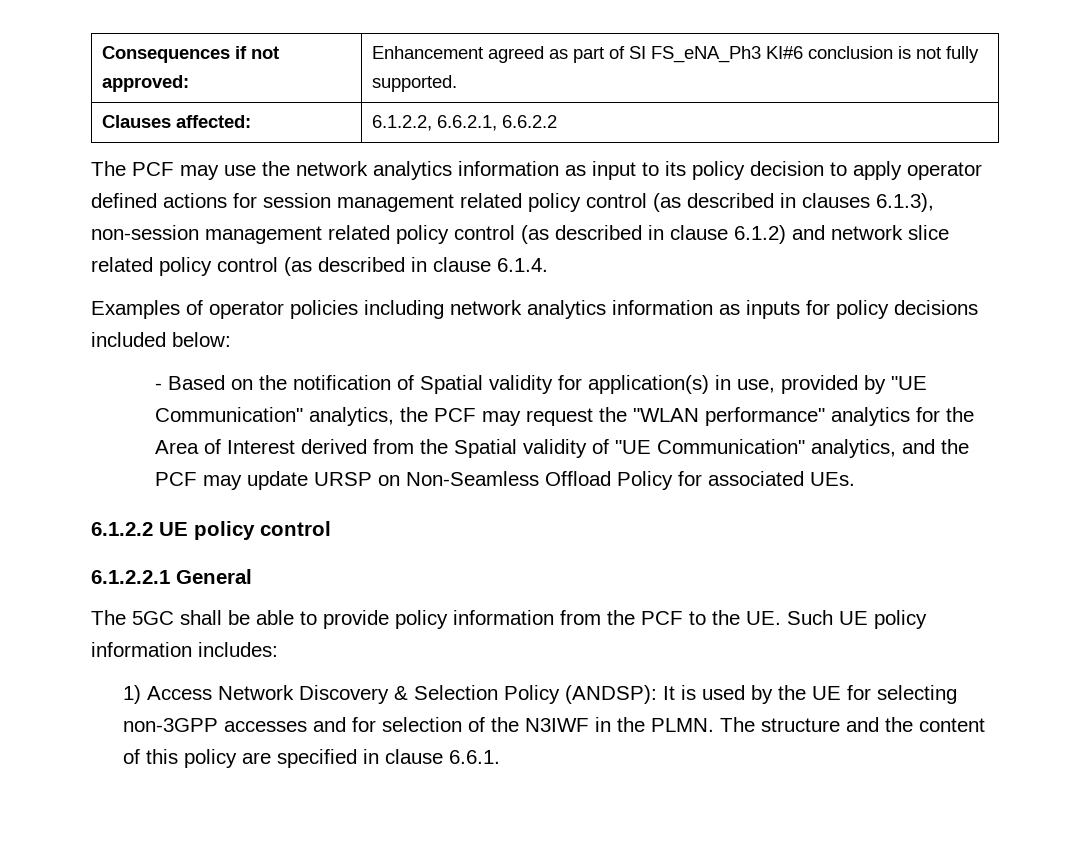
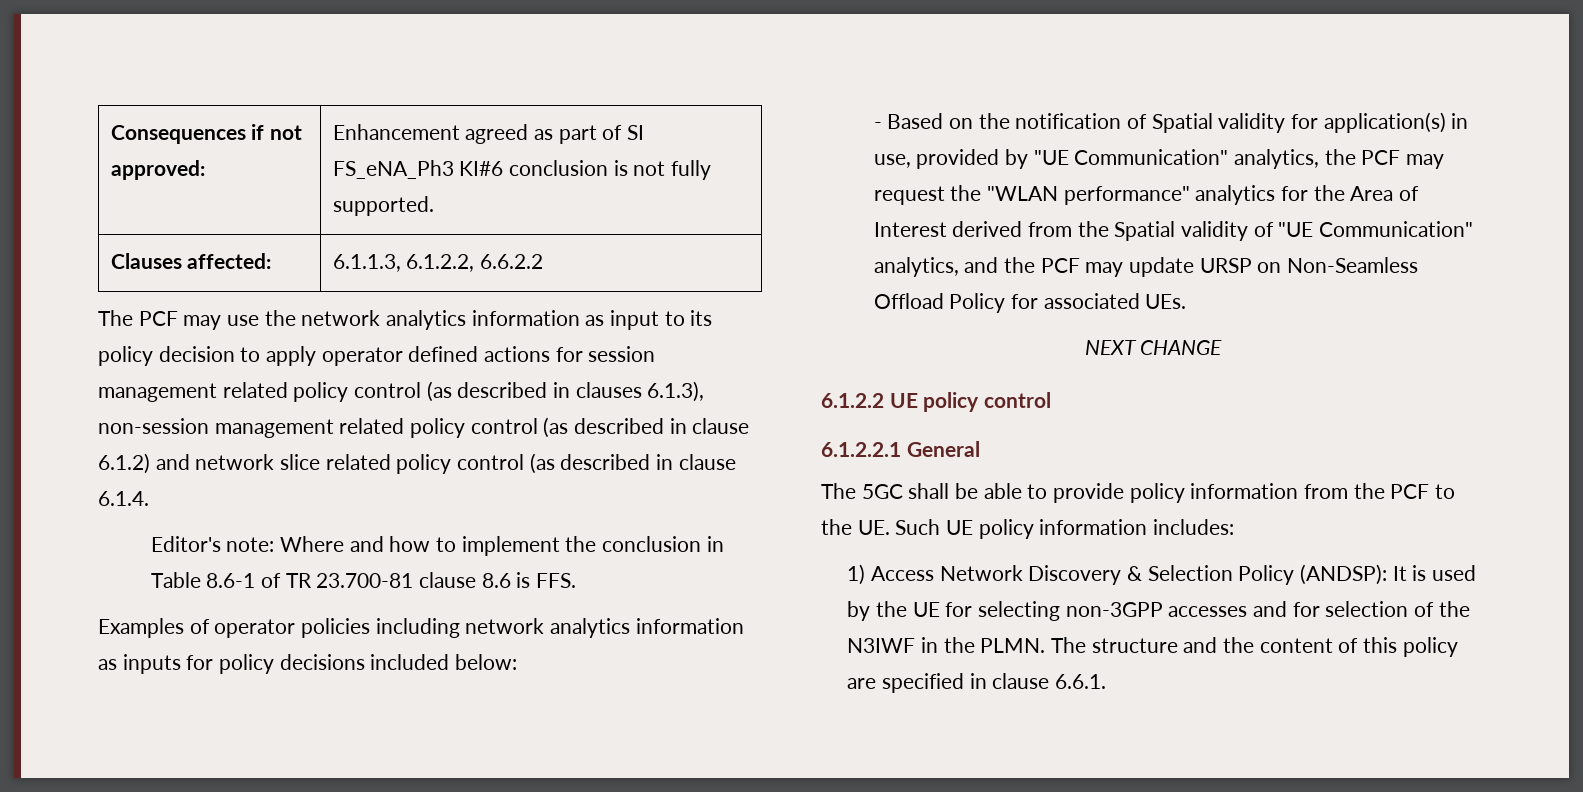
[371,115,497,131] 6.1.2.2, 6.6.2.1, -> [332,254,475,272] 6.1.1.3, 6.1.2.2,
(548, 265) none -> [150,536,724,556] [150,572,577,588] // Editor's note: Where and how to implement the conclusion in Table 8.6-1 of TR 23.700-81 clause 8.6 is FFS.
(856, 479) none -> [1084,340,1223,355] // NEXT CHANGE

